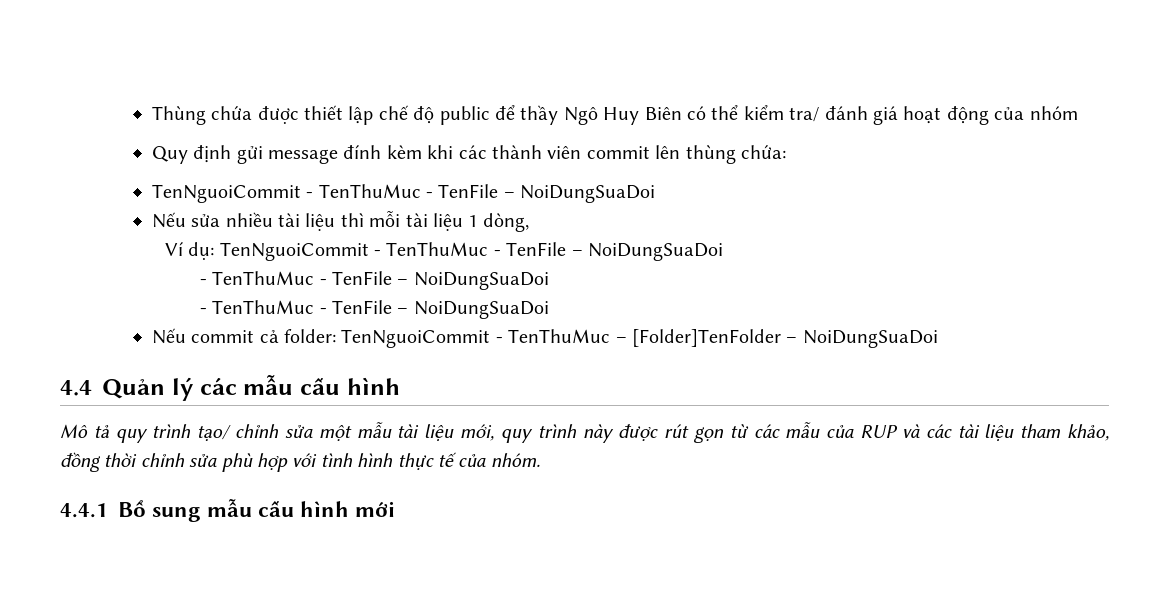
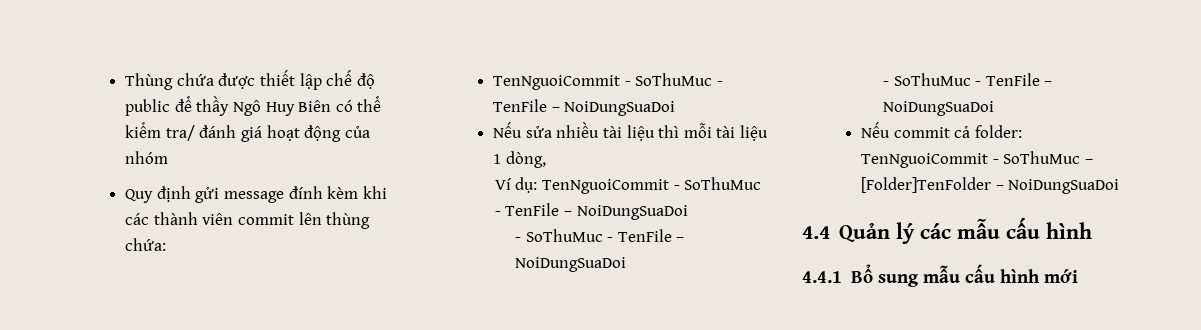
[318,184,421,198] TenThuMuc -> [635,73,713,86] SoThuMuc
[386,242,724,261] [199,271,549,290] [199,300,315,314] TenThuMuc - TenFile – NoiDungSuaDoi // - TenThuMuc - TenFile – NoiDungSuaDoi // - TenThuMuc -> [684,177,762,190] [494,203,688,220] [514,229,685,242] [514,257,626,272] [882,73,971,86] SoThuMuc - TenFile – NoiDungSuaDoi // - SoThuMuc - TenFile – NoiDungSuaDoi // - SoThuMuc
[508,329,611,343] TenThuMuc -> [1003,151,1081,164] SoThuMuc
[60,422,1109,443] [60,452,540,472] // Mô tả quy trình tạo/ chỉnh sửa một mẫu tài liệu mới, quy trình này được rút gọn từ các mẫu của RUP và các tài liệu tham khảo, đồng thời chỉnh sửa phù hợp với tình hình thực tế của nhóm. -> (1092, 230) none

